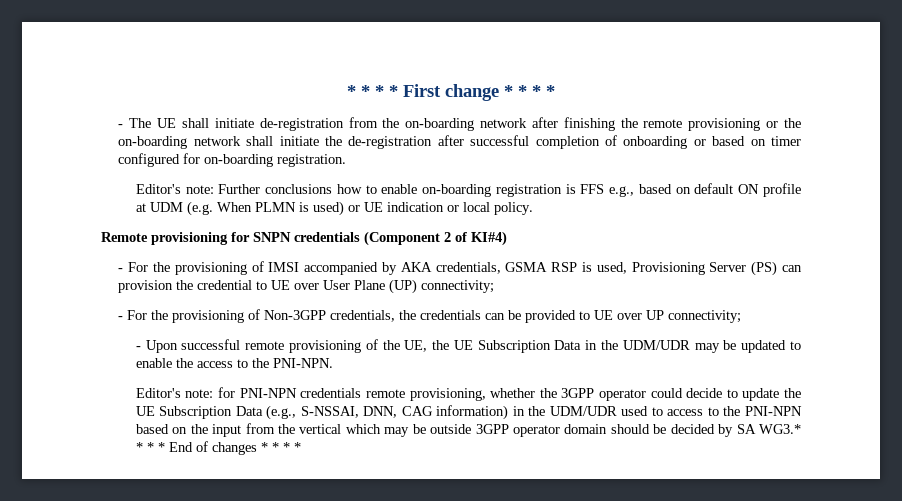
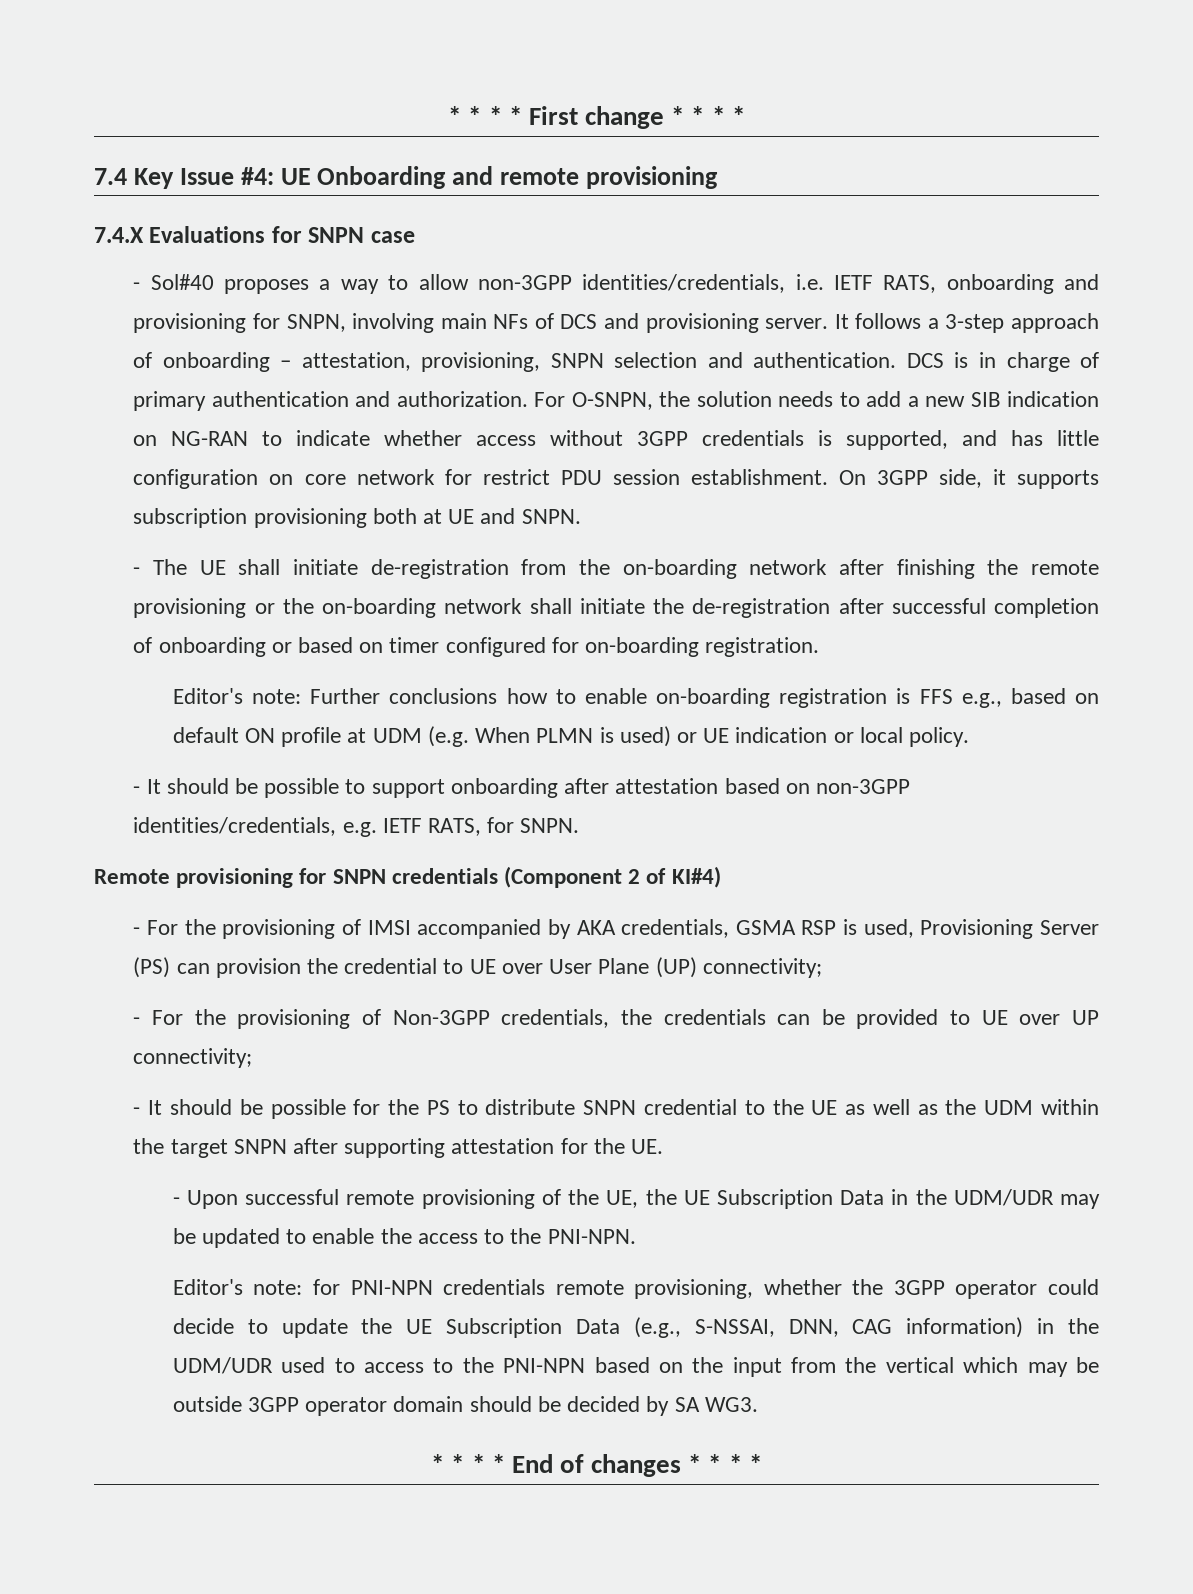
(555, 91) none -> [94,166,719,189] [94,226,415,243] [133,274,1100,294] [133,313,1100,333] [133,352,1099,372] [133,391,1099,411] [133,430,1099,450] [133,469,1099,489] [133,508,581,528] // 7.4 Key Issue #4: UE Onboarding and remote provisioning // 7.4.X Evaluations for SNPN case // - Sol#40 proposes a way to allow non-3GPP identities/credentials, i.e. IETF RATS, onboarding and provisioning for SNPN, involving main NFs of DCS and provisioning server. It follows a 3-step approach of onboarding – attestation, provisioning, SNPN selection and authentication. DCS is in charge of primary authentication and authorization. For O-SNPN, the solution needs to add a new SIB indication on NG-RAN to indicate whether access without 3GPP credentials is supported, and has little configuration on core network for restrict PDU session establishment. On 3GPP side, it supports subscription provisioning both at UE and SNPN.
(533, 208) none -> [133,778,910,798] [133,817,580,837] // - It should be possible to support onboarding after attestation based on non-3GPP identities/credentials, e.g. IETF RATS, for SNPN.
(742, 316) none -> [133,1099,1099,1119] [133,1138,664,1158] // - It should be possible for the PS to distribute SNPN credential to the UE as well as the UDM within the target SNPN after supporting attestation for the UE.
[759,424,802,434] WG3.* -> [704,1397,758,1412] [431,1454,445,1473] WG3. // *

